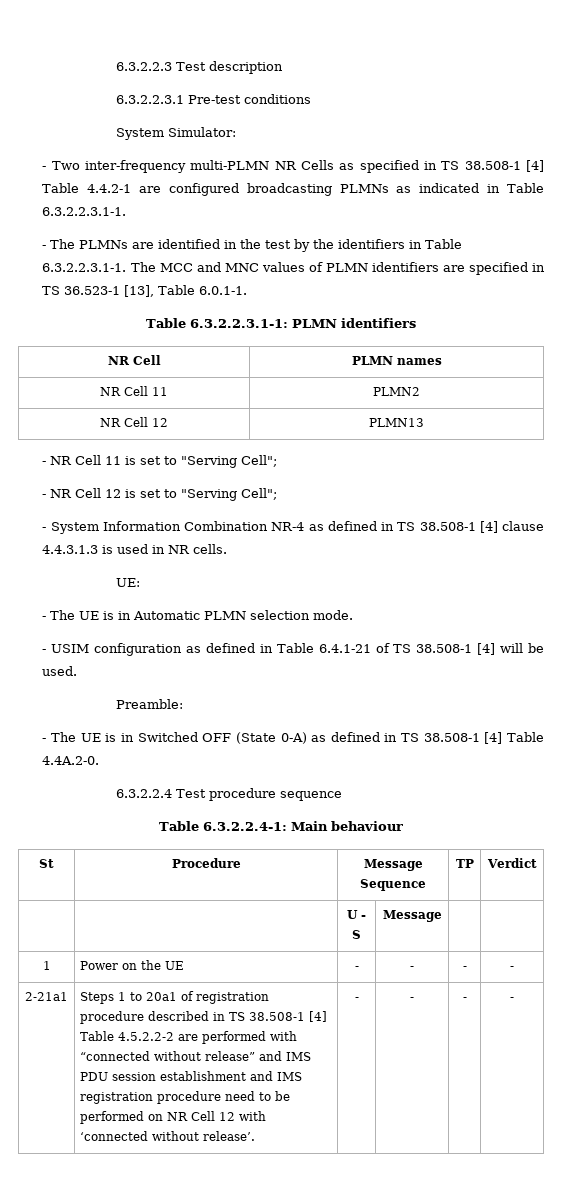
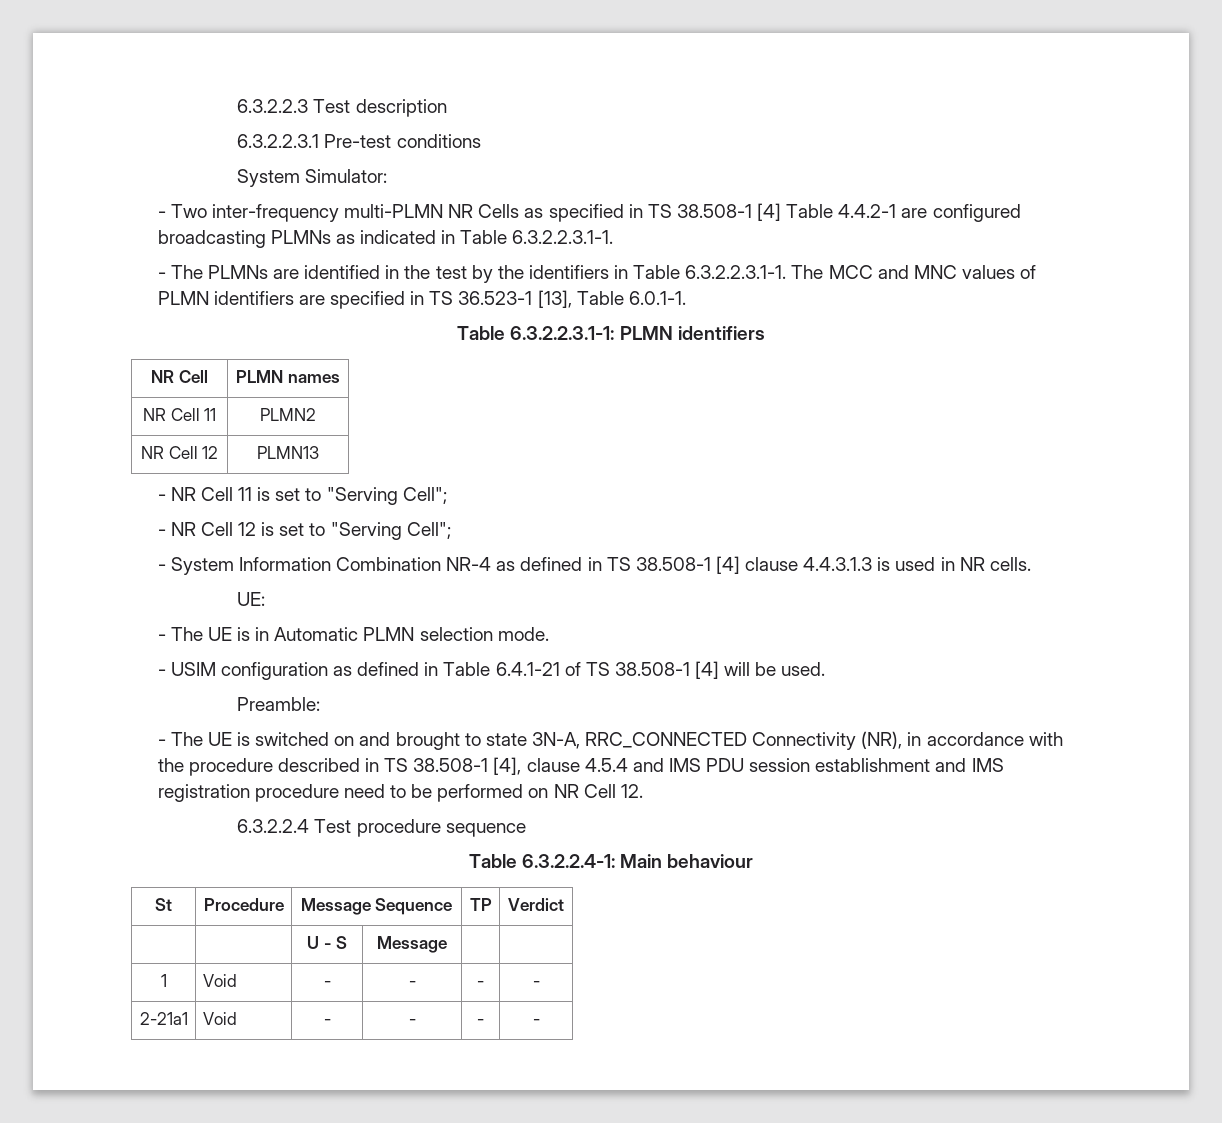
[121,732,545,744] [42,756,100,765] in Switched OFF (State 0-A) as defined in TS 38.508-1 [4] Table 4.4A.2-0. -> [255,731,1063,750] [157,757,1004,776] [157,784,643,802] switched on and brought to state 3N-A, RRC_CONNECTED Connectivity (NR), in accordance with the procedure described in TS 38.508-1 [4], clause 4.5.4 and IMS PDU session establishment and IMS registration procedure need to be performed on NR Cell 12.
[80,960,185,970] Power on the UE -> [202,974,237,987] Void
[80,991,270,1004] [80,1011,328,1024] [80,1031,298,1044] [80,1051,312,1061] [80,1071,303,1081] [80,1091,291,1104] [80,1111,267,1124] [80,1131,256,1141] Steps 1 to 20a1 of registration procedure described in TS 38.508-1 [4] Table 4.5.2.2-2 are performed with “connected without release” and IMS PDU session establishment and IMS registration procedure need to be performed on NR Cell 12 with ‘connected without release’. -> [202,1012,237,1025] Void

